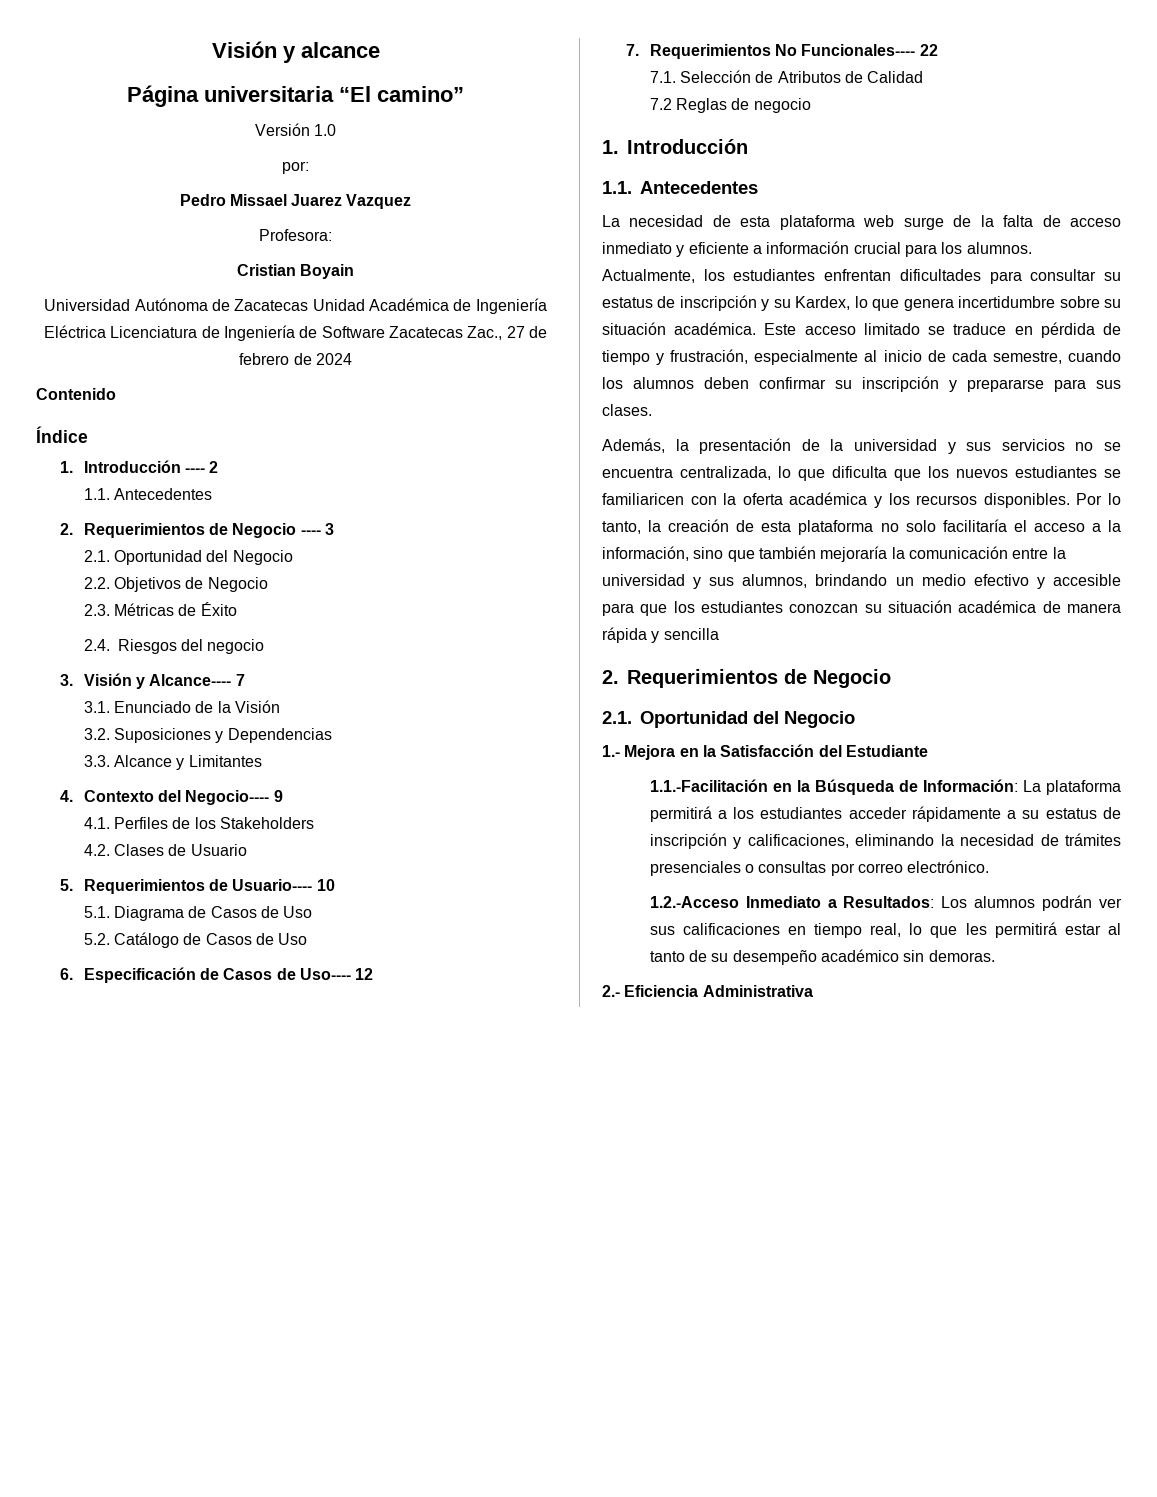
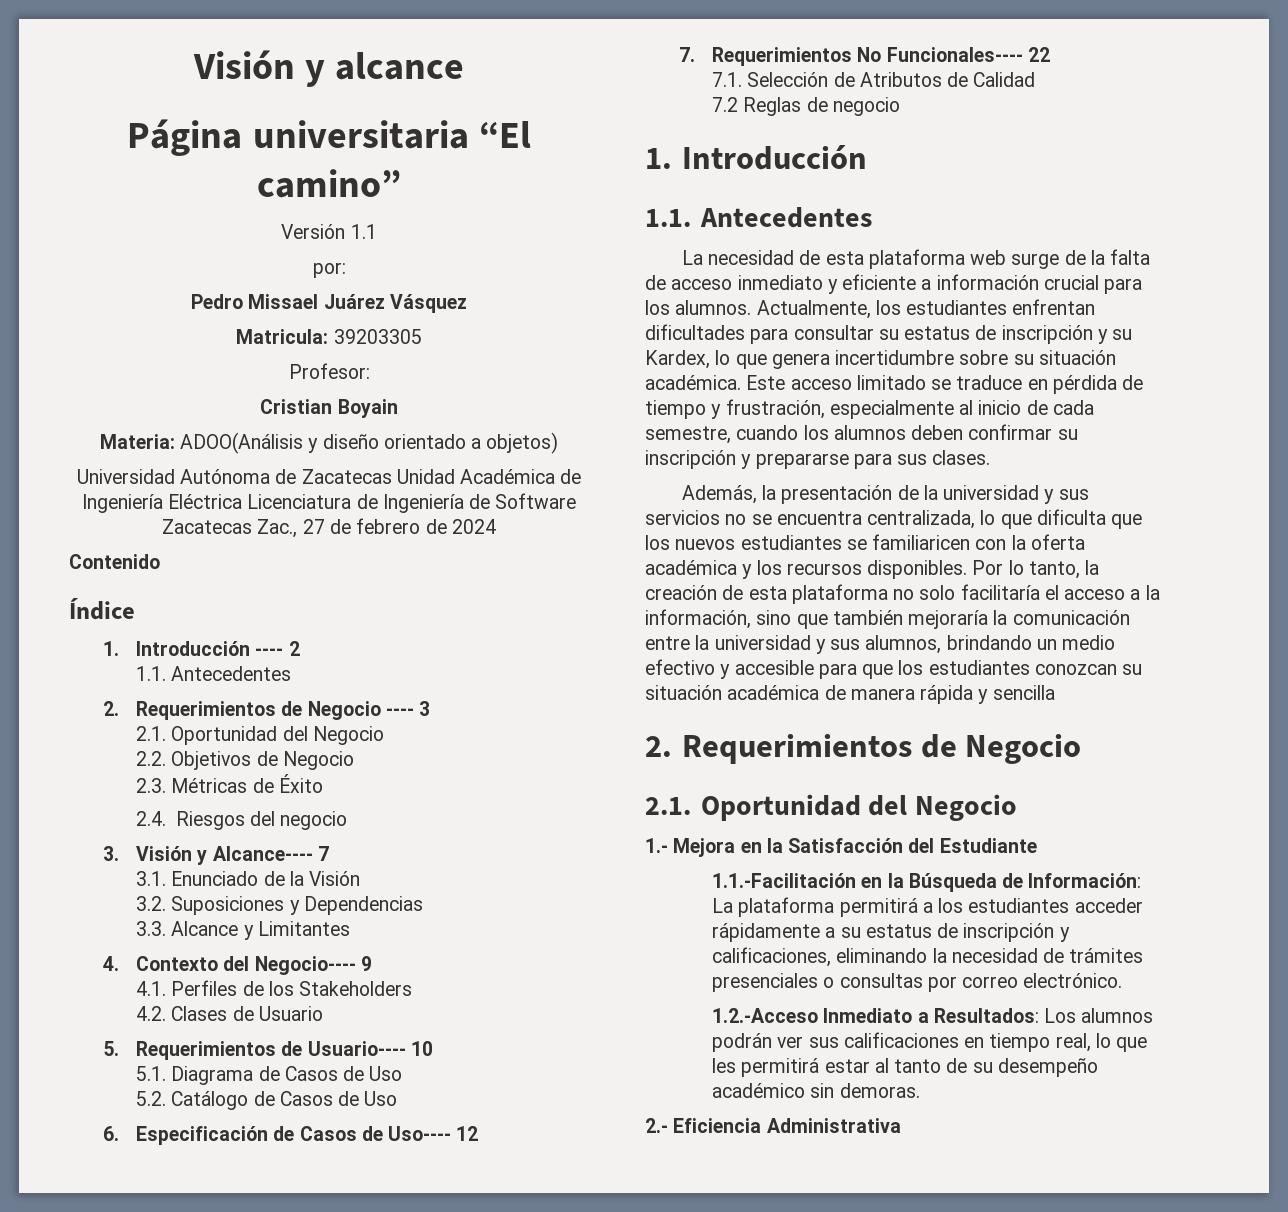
[314,124,337,136] 1.0 -> [350,224,377,239] 1.1
[291,194,412,209] [259,229,332,241] [236,264,355,279] Juarez Vazquez // Profesora: // Cristian Boyain -> [323,294,467,313] [236,329,422,344] [288,363,370,379] [260,399,398,418] [99,432,559,454] Juárez Vásquez // Matricula: 39203305 // Profesor: // Cristian Boyain // Materia: ADOO(Análisis y diseño orientado a objetos)

